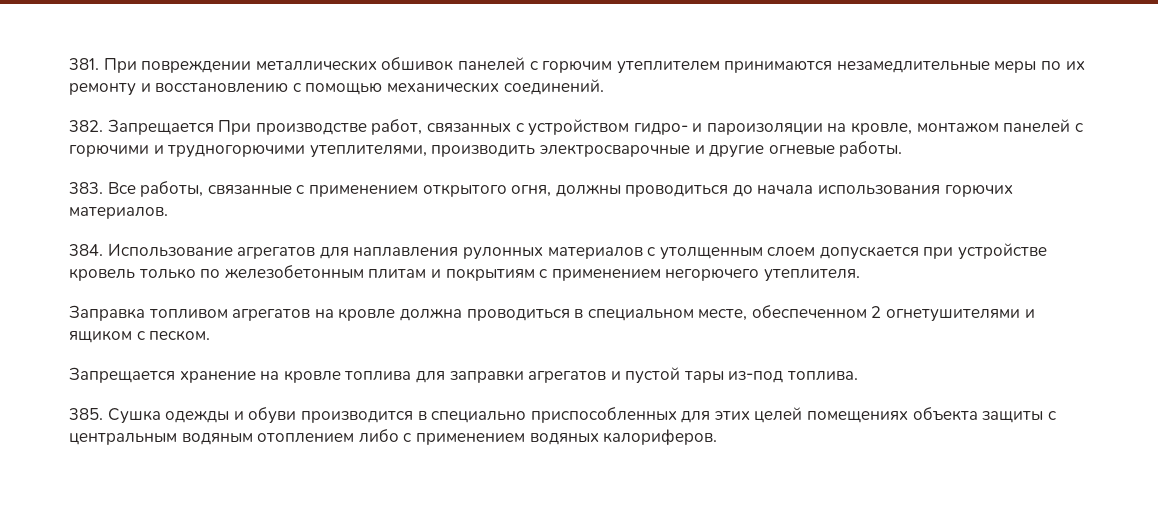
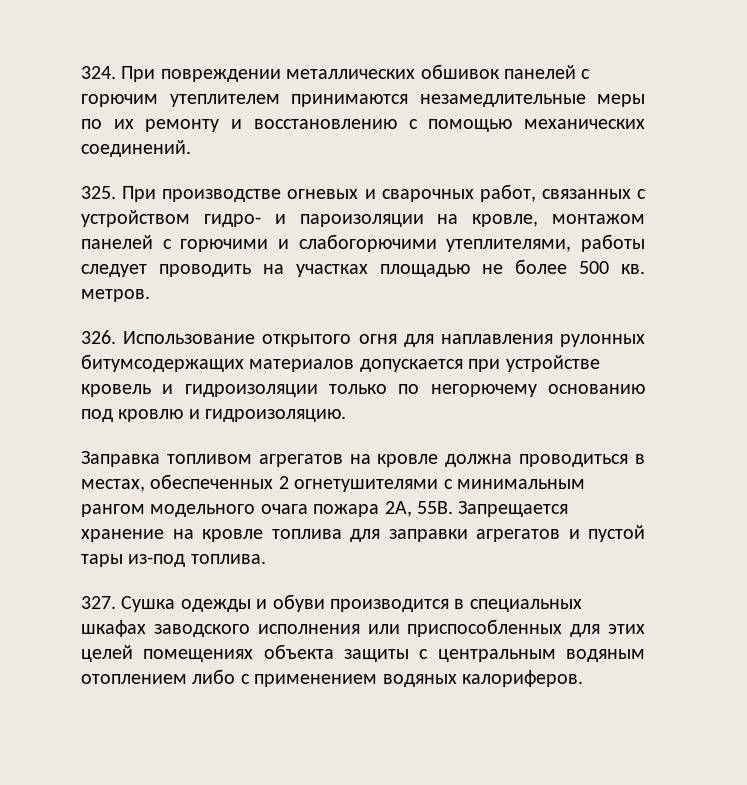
[69,58,99,70] 381. -> [81,66,116,79] 324.
[69,119,367,135] 382. Запрещается При производстве -> [81,186,474,202] 325. При производстве огневых и сварочных
[167,141,903,158] [69,181,1013,197] [69,207,168,219] [69,243,1048,260] [69,265,860,282] трудногорючими утеплителями, производить электросварочные и другие огневые работы. // 383. Все работы, связанные с применением открытого огня, должны проводиться до начала использования горючих материалов. // 384. Использование агрегатов для наплавления рулонных материалов с утолщенным слоем допускается при устройстве кровель только по железобетонным плитам и покрытиям с применением негорючего утеплителя. -> [298,234,645,252] [81,259,645,277] [81,289,150,302] [81,330,646,347] [81,354,600,372] [81,384,645,397] [81,409,347,422] слабогорючими утеплителями, работы следует проводить на участках площадью не более 500 кв. метров. // 326. Использование открытого огня для наплавления рулонных битумсодержащих материалов допускается при устройстве кровель и гидроизоляции только по негорючему основанию под кровлю и гидроизоляцию.
[587,305,1035,322] [69,330,211,343] специальном месте, обеспеченном 2 огнетушителями и ящиком с песком. // -> [81,474,585,492] [81,501,453,517] местах, обеспеченных 2 огнетушителями с минимальным рангом модельного очага пожара 2A, 55B.
[69,408,103,420] 385. -> [81,596,116,609] 327.
[431,411,527,423] специально -> [469,599,582,612] [81,620,400,637] специальных шкафах заводского исполнения или

